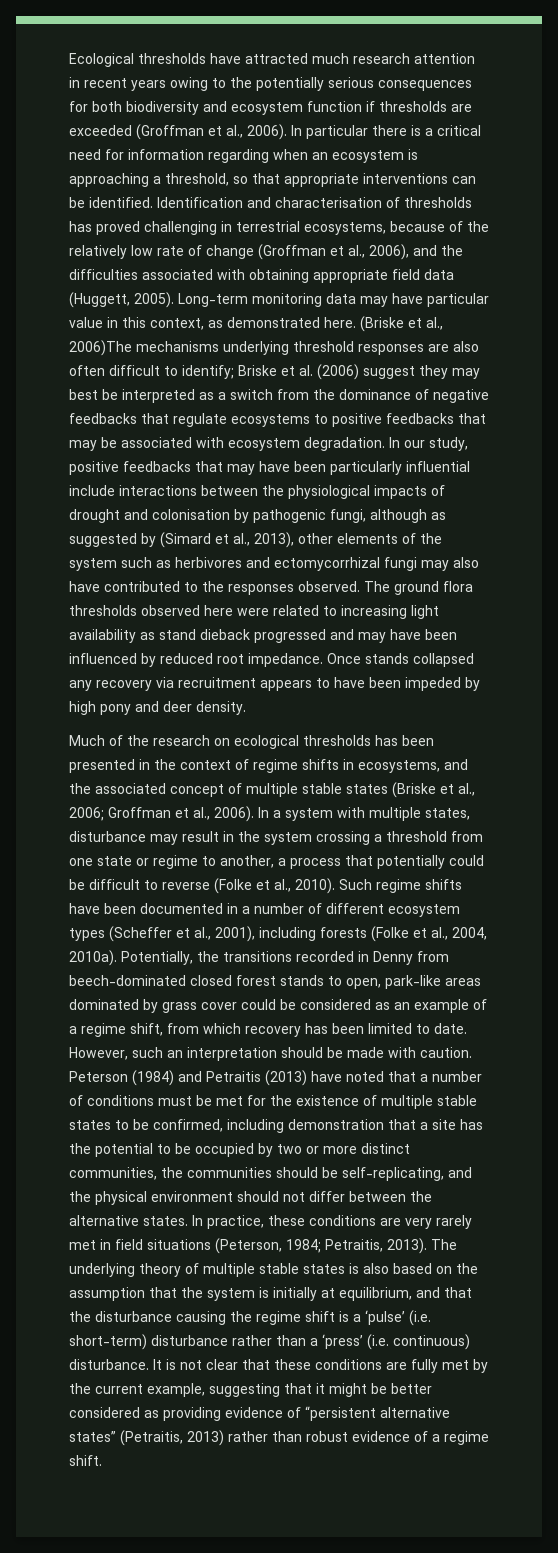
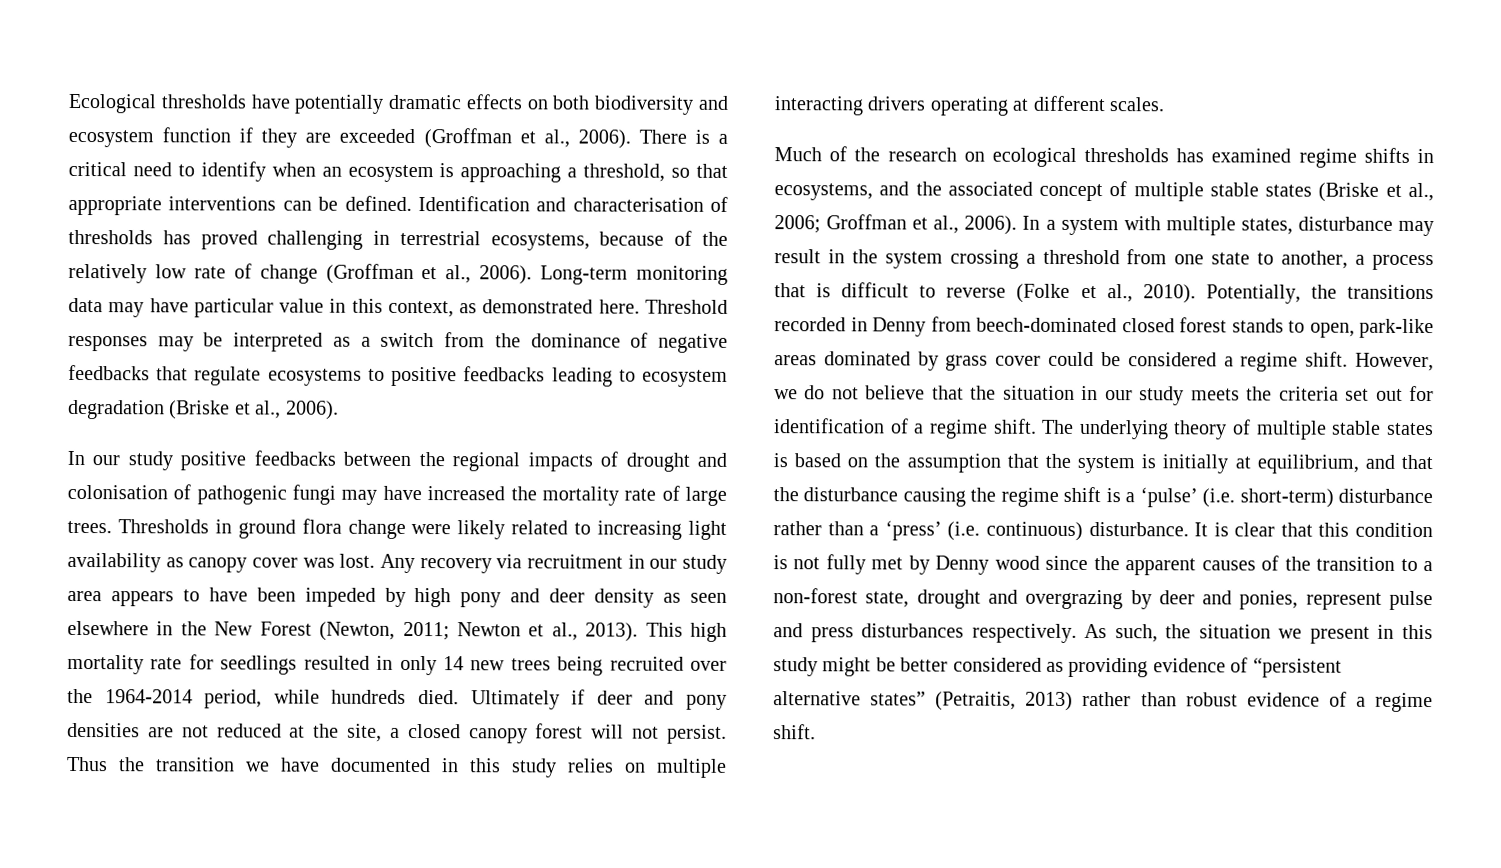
[245,53,475,64] [69,77,472,91] [69,101,88,112] attracted much research attention in recent years owing to the potentially serious consequences for -> [294,94,548,114] potentially dramatic effects on
[379,101,447,112] thresholds -> [261,128,298,148] they
[291,125,407,139] In particular there -> [638,129,687,144] There
[105,149,269,163] for information regarding -> [177,161,266,182] to identify
[89,197,153,208] identified. -> [344,195,412,211] defined.
[369,244,463,260] [69,269,454,283] [69,292,174,308] 2006), and the difficulties associated with obtaining appropriate field data (Huggett, 2005). -> [479,265,533,285] 2006).
[360,316,443,332] [69,340,479,356] [69,364,480,380] [69,389,98,400] (Briske et al., 2006)The mechanisms underlying threshold responses are also often difficult to identify; Briske et al. (2006) suggest they may best -> [644,299,728,314] [68,335,194,352] Threshold responses may
[458,413,486,424] [69,437,385,451] that may be associated with ecosystem degradation. -> [551,367,728,387] [68,399,339,420] leading to ecosystem degradation (Briske et al., 2006). //
[429,437,468,451] [69,461,470,475] [69,485,370,499] study, positive feedbacks that may have been particularly influential include interactions between the physiological -> [127,450,521,472] study positive feedbacks between the regional
[234,509,446,523] [69,532,442,548] [69,557,479,571] [69,581,473,595] [69,605,269,616] by pathogenic fungi, although as suggested by (Simard et al., 2013), other elements of the system such as herbivores and ectomycorrhizal fungi may also have contributed to the responses observed. The ground flora thresholds observed here were -> [173,484,728,506] [67,518,506,540] of pathogenic fungi may have increased the mortality rate of large trees. Thresholds in ground flora change were likely
[159,629,457,643] [69,653,474,667] [69,677,256,691] stand dieback progressed and may have been influenced by reduced root impedance. Once stands collapsed any recovery via recruitment -> [188,553,727,574] [67,590,102,602] canopy cover was lost. Any recovery via recruitment in our study area
[196,701,246,715] density. -> [594,588,727,608] [67,620,727,642] [67,654,727,676] [67,688,728,710] [67,722,727,744] [66,756,727,778] [774,95,1165,116] density as seen elsewhere in the New Forest (Newton, 2011; Newton et al., 2013). This high mortality rate for seedlings resulted in only 14 new trees being recruited over the 1964-2014 period, while hundreds died. Ultimately if deer and pony densities are not reduced at the site, a closed canopy forest will not persist. Thus the transition we have documented in this study relies on multiple interacting drivers operating at different scales.
[402,735,434,746] [69,759,249,773] been presented in the context of -> [1211,148,1292,163] examined
[136,855,198,869] or regime -> (1251, 258) none
[377,855,484,869] [69,879,85,890] potentially could be -> [816,283,832,298] is
[339,879,462,893] [69,903,460,917] [69,926,487,942] [69,950,117,966] Such regime shifts have been documented in a number of different ecosystem types (Scheffer et al., 2001), including forests (Folke et al., 2004, 2010a). -> (1196, 294) none
[375,999,487,1013] [69,1023,467,1037] [69,1047,472,1061] [69,1070,482,1086] [69,1095,477,1109] [69,1119,483,1133] [69,1143,410,1157] [69,1167,472,1181] [69,1191,432,1205] [69,1215,472,1229] [69,1238,427,1254] as an example of a regime shift, from which recovery has been limited to date. However, such an interpretation should be made with caution. Peterson (1984) and Petraitis (2013) have noted that a number of conditions must be met for the existence of multiple stable states to be confirmed, including demonstration that a site has the potential to be occupied by two or more distinct communities, the communities should be self-replicating, and the physical environment should not differ between the alternative states. In practice, these conditions are very rarely met in field situations (Peterson, 1984; Petraitis, 2013). -> [1223,351,1434,372] [774,385,1434,406] [774,418,1037,439] a regime shift. However, we do not believe that the situation in our study meets the criteria set out for identification of a regime shift.
[363,1263,389,1274] also -> (788, 460) none
[180,1360,202,1370] not -> (1229, 529) none
[274,1359,488,1373] [69,1383,325,1397] these conditions are fully met by the current example, suggesting that it -> [1318,522,1433,538] [773,554,1433,576] [773,588,1433,611] [773,623,1433,644] [773,657,818,677] this condition is not fully met by Denny wood since the apparent causes of the transition to a non-forest state, drought and overgrazing by deer and ponies, represent pulse and press disturbances respectively. As such, the situation we present in this study

